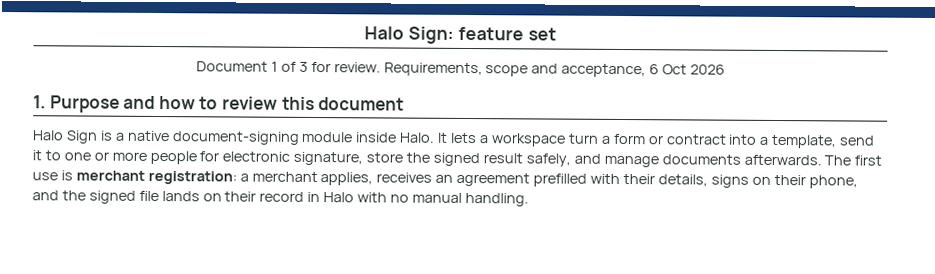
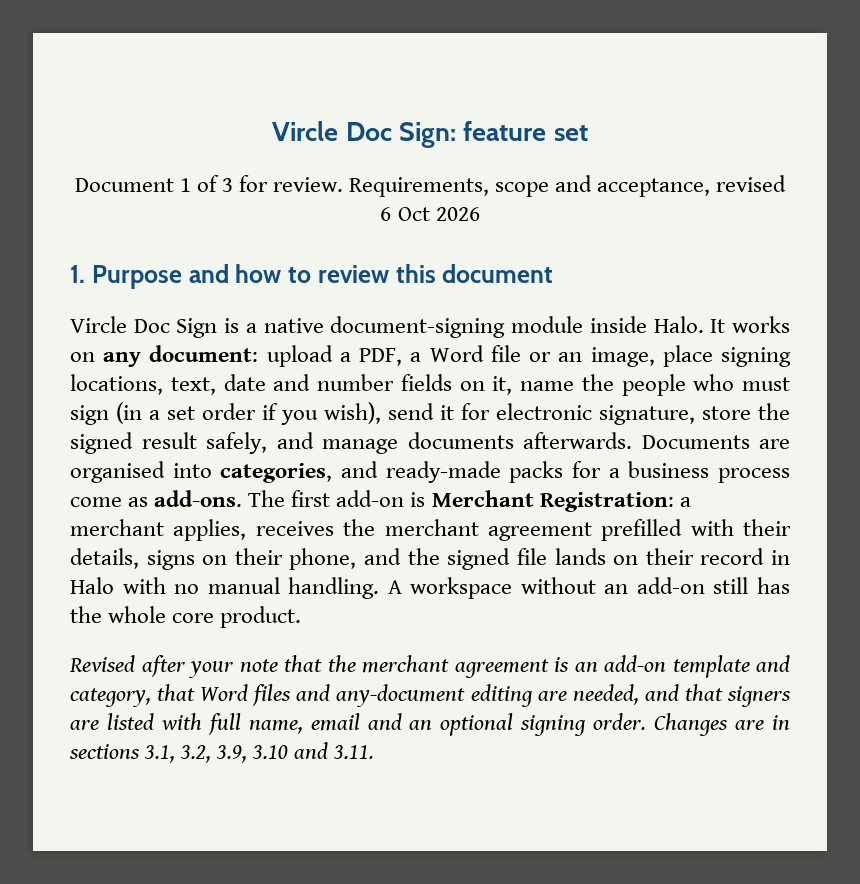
[364,26,405,40] Halo -> [272,121,392,141] Vircle Doc
(647, 70) none -> [716,175,787,192] revised
[32,130,64,141] Halo -> [70,316,170,333] Vircle Doc
[450,132,876,149] [32,150,197,165] lets a workspace turn a form or contract into a template, send it to one or more people -> [732,316,790,333] [70,345,792,367] [70,374,790,396] [70,402,454,425] works on any document: upload a PDF, a Word file or an image, place signing locations, text, date and number fields on it, name the people who must sign (in a set order if you wish), send it
[824,155,883,166] [32,170,237,185] The first use is merchant registration: -> [641,435,790,449] [70,461,790,483] [70,490,674,512] Documents are organised into categories, and ready-made packs for a business process come as add-ons. The first add-on is Merchant Registration:
[435,174,454,183] an -> [343,519,479,536] the merchant
(529, 199) none -> [387,577,790,599] [70,606,302,628] [69,655,790,678] [70,684,791,707] [70,713,790,736] [69,742,375,763] A workspace without an add-on still has the whole core product. // Revised after your note that the merchant agreement is an add-on template and category, that Word files and any-document editing are needed, and that signers are listed with full name, email and an optional signing order. Changes are in sections 3.1, 3.2, 3.9, 3.10 and 3.11.

